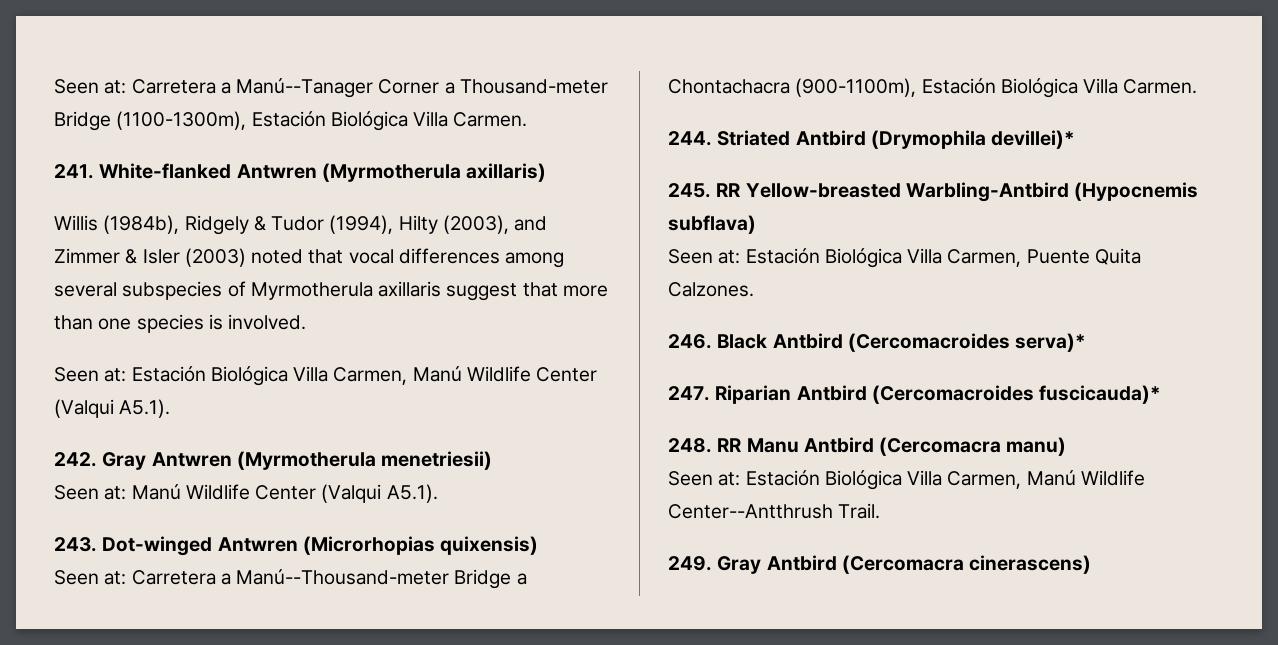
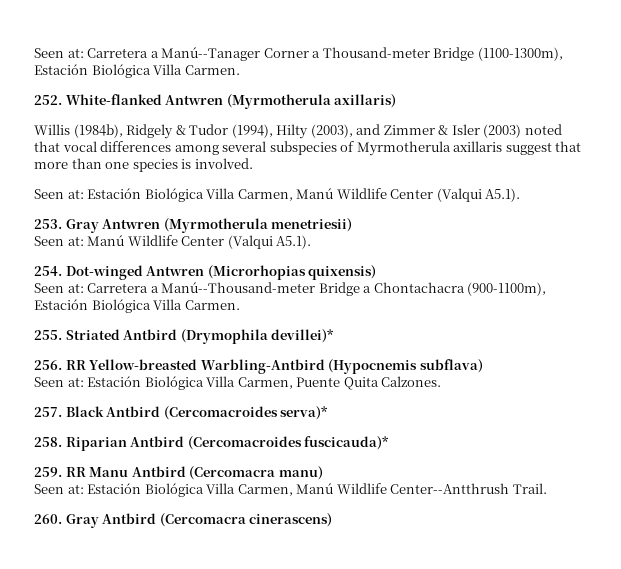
[54,164,94,179] 241. -> [34,95,62,105] 252.
[54,452,97,467] 242. -> [34,219,62,229] 253.
[54,537,97,552] 243. -> [34,266,62,276] 254.
[668,131,712,146] 244. -> [34,330,62,340] 255.
[668,183,711,198] 245. -> [34,360,62,370] 256.
[668,334,712,349] 246. -> [34,407,62,417] 257.
[668,386,710,401] 247. -> [34,437,62,447] 258.
[668,438,712,453] 248. -> [34,467,62,477] 259.
[668,556,712,571] 249. -> [34,514,62,524] 260.

